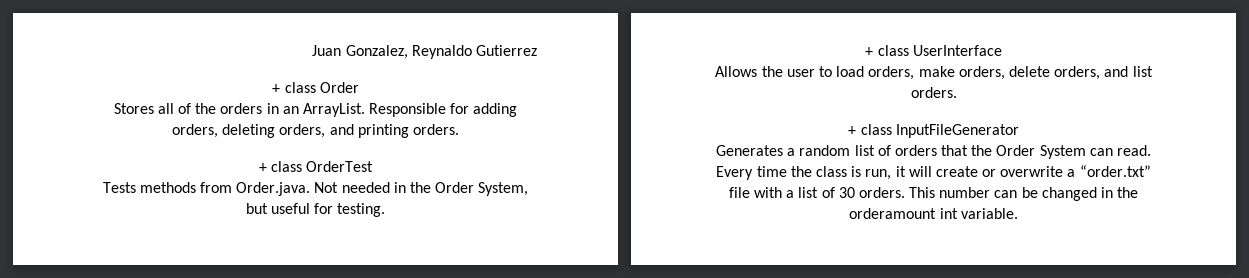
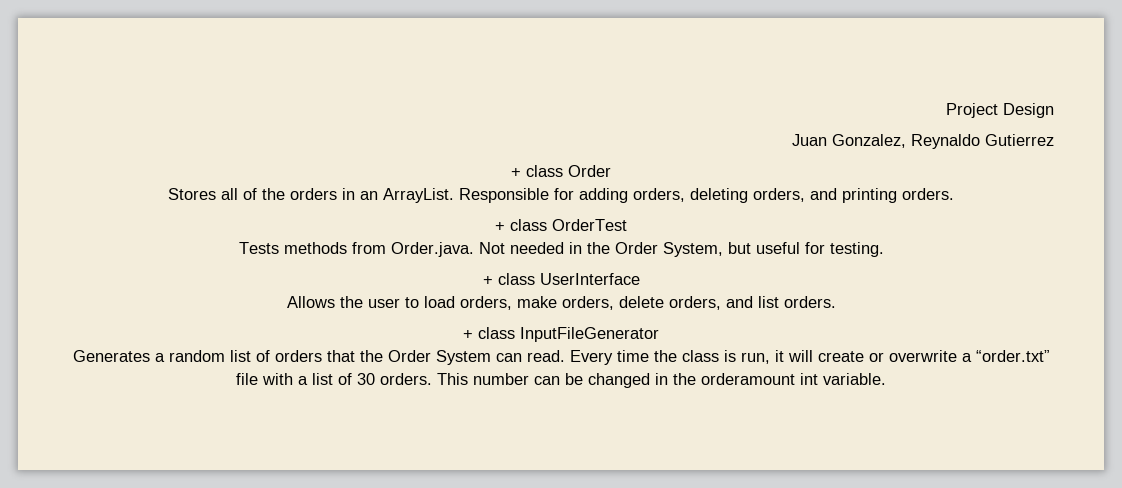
(312, 50) none -> [946,103,1054,118] Project Design //

